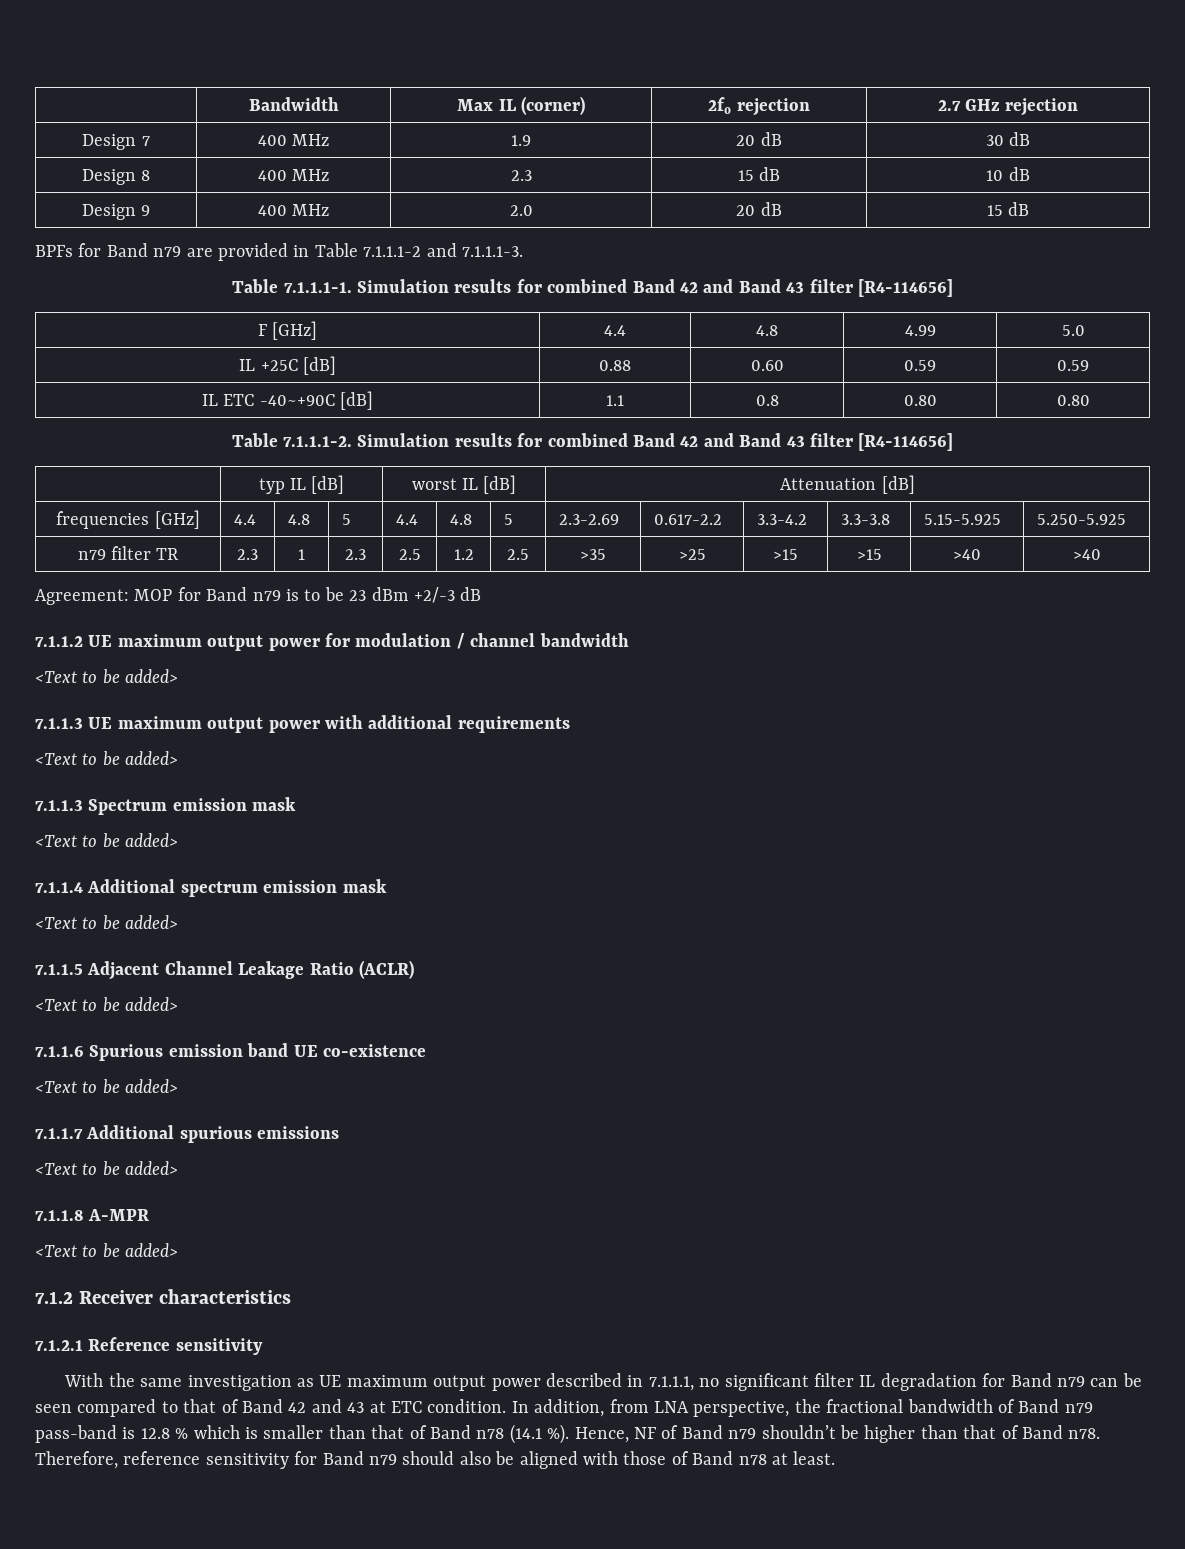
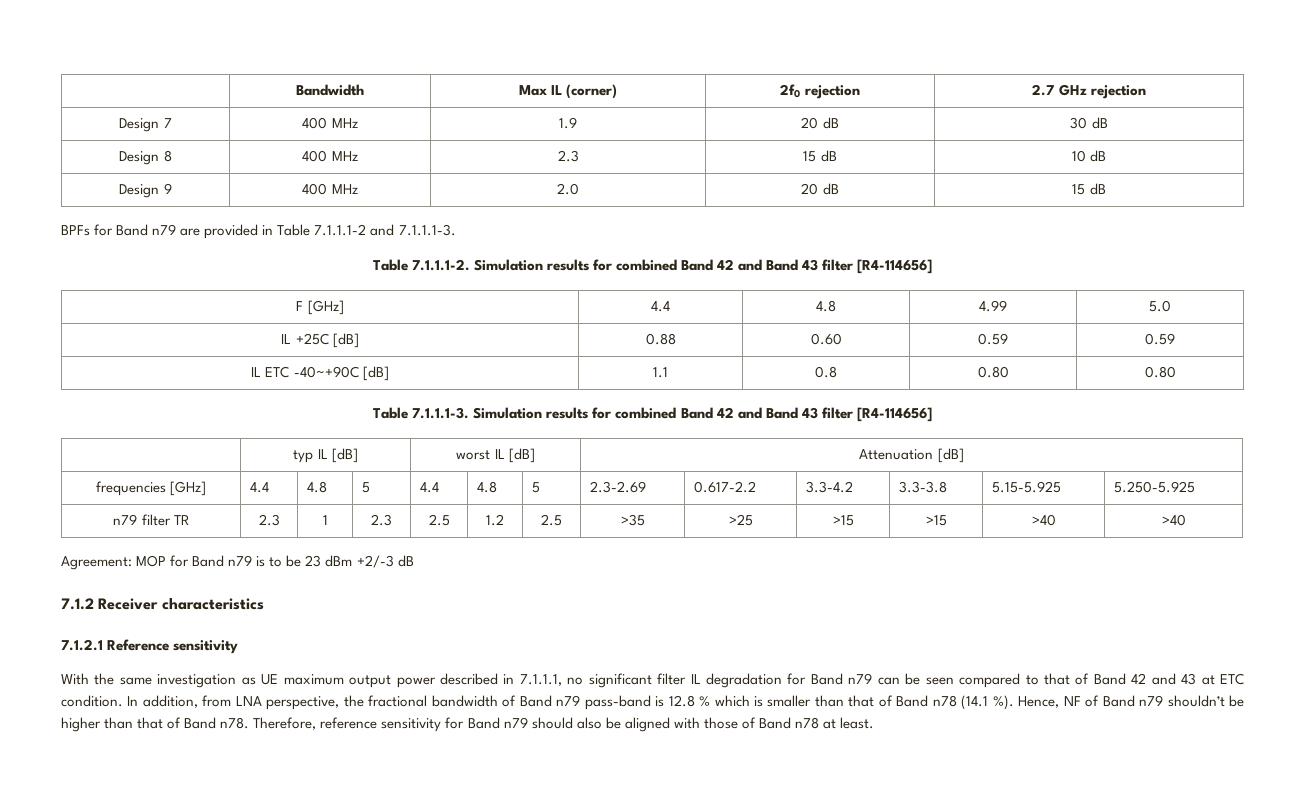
[283,282,352,293] 7.1.1.1-1. -> [411,259,470,271] 7.1.1.1-2.
[283,436,352,447] 7.1.1.1-2. -> [412,407,470,419] 7.1.1.1-3.
[35,633,629,651] [35,669,179,684] [35,715,570,733] [35,751,179,766] [35,797,297,815] [35,833,179,848] [35,879,387,897] [35,915,179,930] [35,960,414,980] [35,997,179,1012] [35,1043,426,1061] [35,1079,179,1094] [35,1125,340,1143] [35,1161,179,1176] [35,1209,150,1221] [35,1243,179,1258] // 7.1.1.2 UE maximum output power for modulation / channel bandwidth // <Text to be added> // 7.1.1.3 UE maximum output power with additional requirements // <Text to be added> // 7.1.1.3 Spectrum emission mask // <Text to be added> // 7.1.1.4 Additional spectrum emission mask // <Text to be added> // 7.1.1.5 Adjacent Channel Leakage Ratio (ACLR) // <Text to be added> // 7.1.1.6 Spurious emission band UE co-existence // <Text to be added> // 7.1.1.7 Additional spurious emissions // <Text to be added> // 7.1.1.8 A-MPR // <Text to be added> -> (414, 561) none

